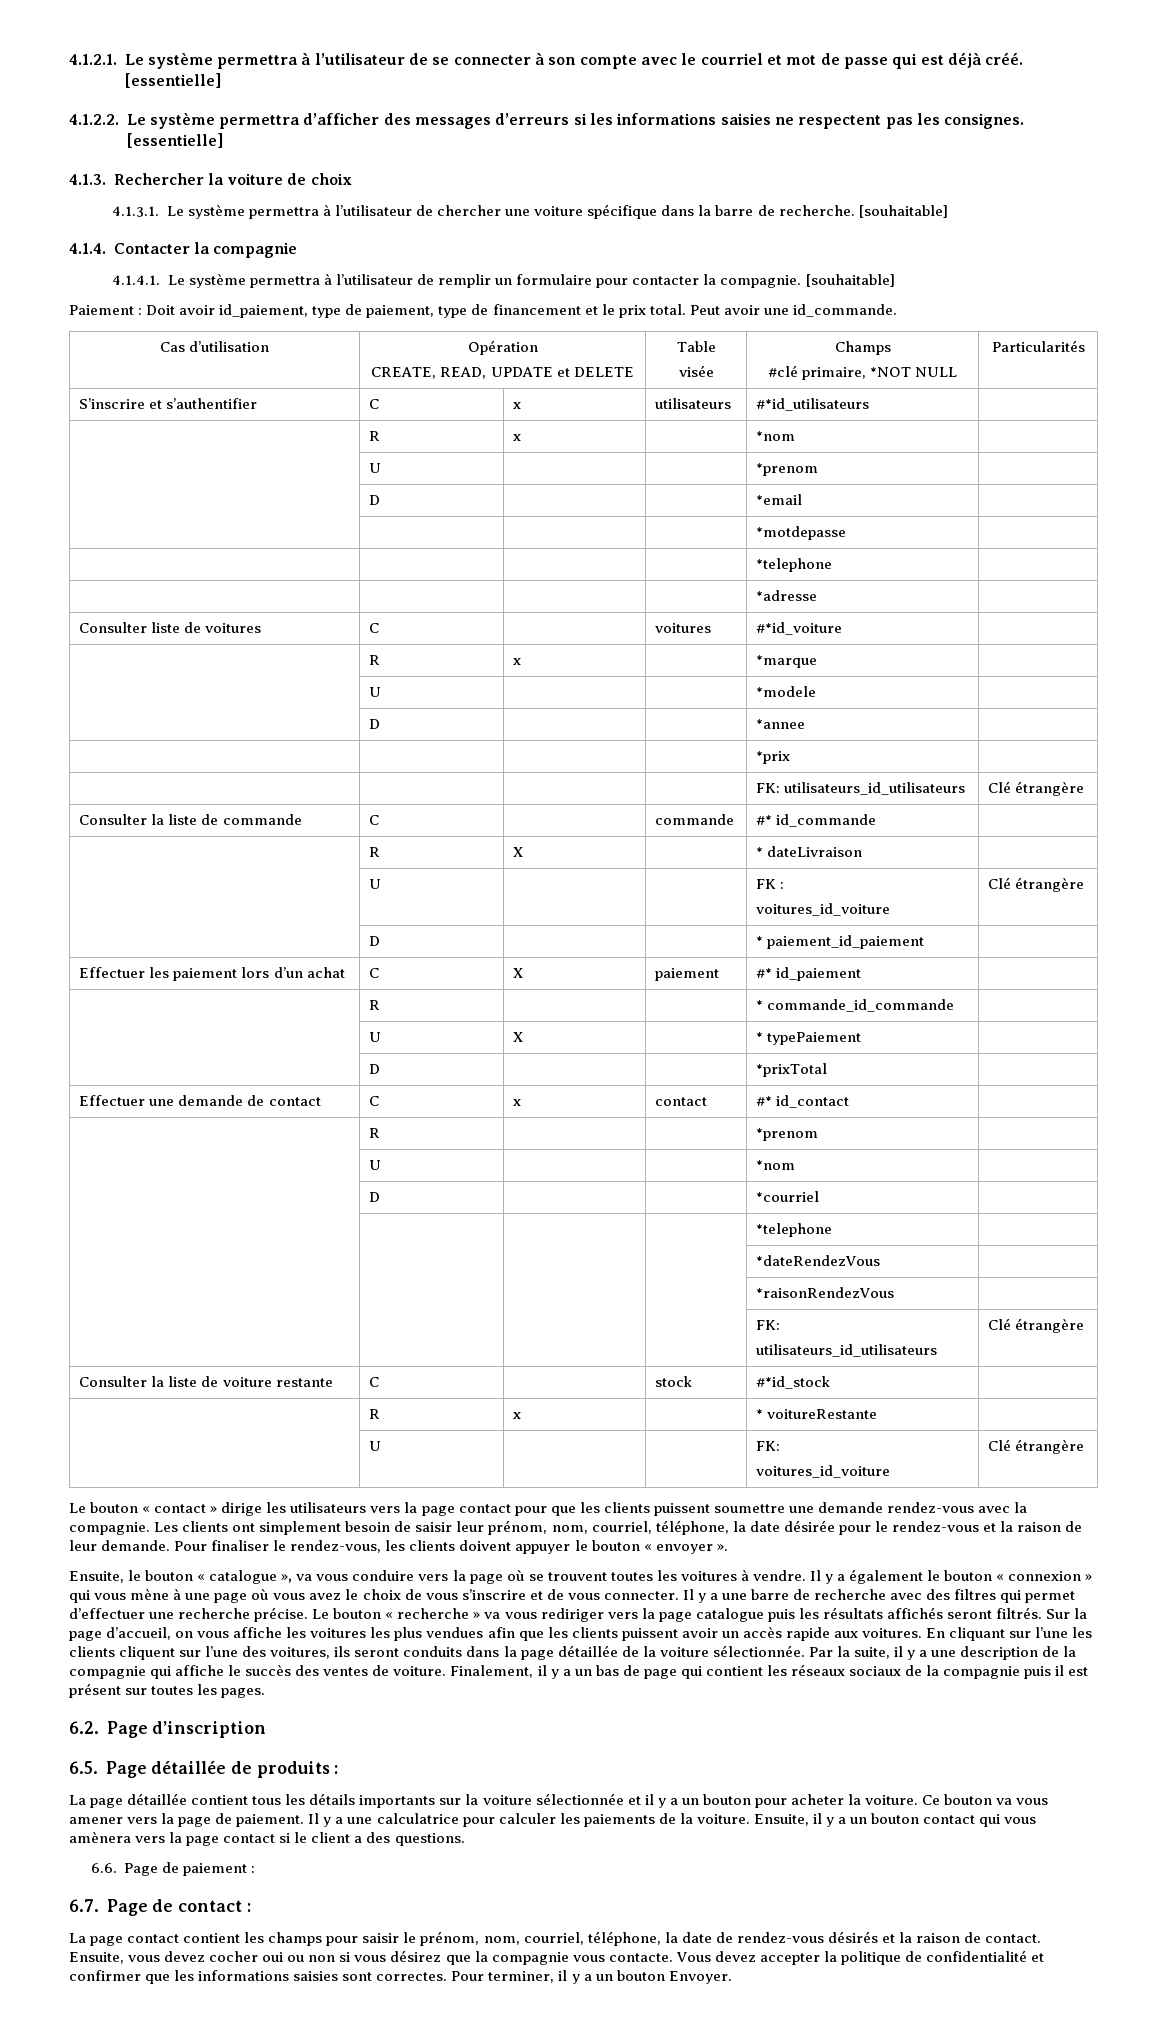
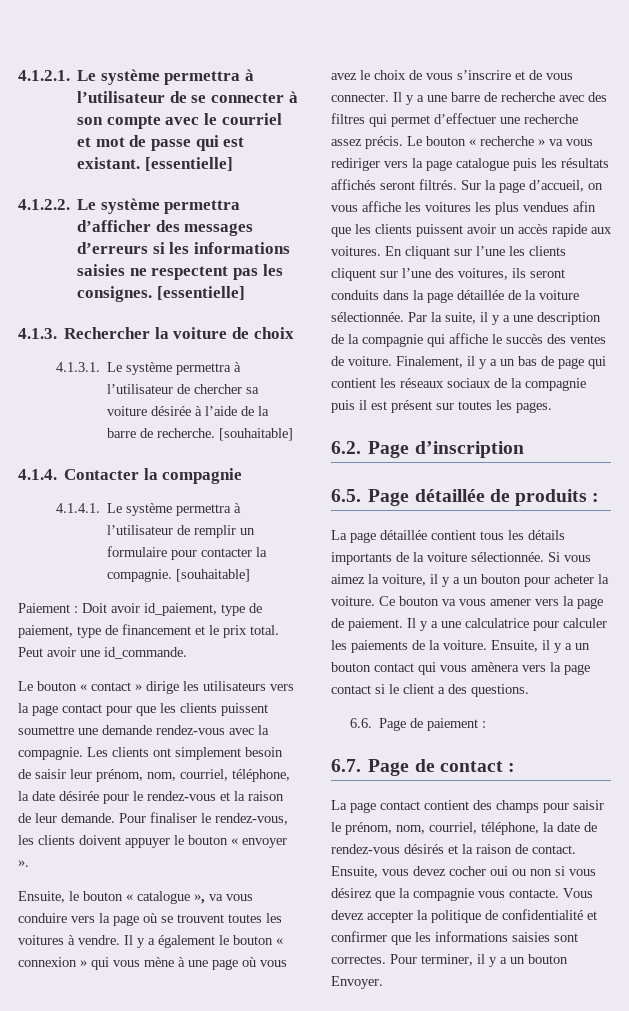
[947,52,1024,68] déjà créé. -> [77,157,141,169] existant.
[505,204,695,219] une voiture spécifique dans -> [245,387,259,394] [106,406,254,416] sa voiture désirée à l’aide de
[159,341,270,352] [467,340,538,355] [371,367,634,379] [676,341,716,352] [678,365,714,377] [834,341,891,355] [767,365,958,380] [991,340,1085,352] [79,398,258,409] [369,399,380,409] [513,402,522,409] [655,398,732,409] [756,398,870,411] [369,431,381,441] [513,434,522,441] [756,431,796,441] [369,463,382,473] [756,463,819,476] [369,495,381,505] [756,494,803,505] [756,526,847,540] [756,558,833,572] [756,590,818,601] [79,622,262,633] [369,623,380,633] [655,623,712,633] [756,622,843,635] [369,655,381,665] [513,658,522,665] [756,655,818,668] [369,687,382,697] [756,686,817,697] [369,719,381,729] [756,719,806,729] [756,751,791,764] [756,782,966,795] [988,781,1085,796] [79,814,302,825] [369,815,380,825] [655,814,735,825] [756,814,877,827] [369,847,381,857] [513,847,524,857] [756,846,863,857] [369,879,382,889] [756,879,785,889] [756,903,891,916] [988,877,1085,892] [369,936,381,946] [756,935,925,949] [79,967,345,981] [369,968,380,978] [513,968,524,978] [655,968,720,981] [756,967,862,981] [369,1000,381,1010] [756,999,955,1012] [369,1032,382,1042] [513,1032,524,1042] [756,1032,862,1045] [369,1064,381,1074] [756,1063,828,1077] [79,1095,321,1106] [369,1096,380,1106] [513,1099,522,1106] [655,1097,708,1106] [756,1095,850,1108] [369,1128,381,1138] [756,1128,819,1141] [369,1160,382,1170] [756,1160,796,1170] [369,1192,381,1202] [756,1191,820,1202] [756,1223,833,1237] [756,1255,881,1266] [756,1287,895,1298] [756,1320,781,1330] [756,1344,938,1357] [988,1318,1085,1333] [79,1376,333,1387] [369,1377,380,1387] [655,1376,693,1387] [756,1376,831,1389] [369,1409,381,1419] [513,1412,522,1419] [756,1409,878,1419] [369,1441,382,1451] [756,1441,781,1451] [756,1465,891,1478] [988,1439,1085,1454] // Cas d’utilisation | Opération // CREATE, READ, UPDATE et DELETE | Table // visée | Champs // #clé primaire, *NOT NULL | Particularités // S’inscrire et s’authentifier | C | x | utilisateurs | #*id_utilisateurs | // | R | x | | *nom | // | U | | | *prenom | // | D | | | *email | // | | | | *motdepasse | // | | | | *telephone | // | | | | *adresse | // Consulter liste de voitures | C | | voitures | #*id_voiture | // | R | x | | *marque | // | U | | | *modele | // | D | | | *annee | // | | | | *prix | // | | | | FK: utilisateurs_id_utilisateurs | Clé étrangère // Consulter la liste de commande | C | | commande | #* id_commande | // | R | X | | * dateLivraison | // | U | | | FK : // voitures_id_voiture | Clé étrangère // | D | | | * paiement_id_paiement | // Effectuer les paiement lors d’un achat | C | X | paiement | #* id_paiement | // | R | | | * commande_id_commande | // | U | X | | * typePaiement | // | D | | | *prixTotal | // Effectuer une demande de contact | C | x | contact | #* id_contact | // | R | | | *prenom | // | U | | | *nom | // | D | | | *courriel | // | | | | *telephone | // | | | | *dateRendezVous | // | | | | *raisonRendezVous | // | | | | FK: // utilisateurs_id_utilisateurs | Clé étrangère // Consulter la liste de voiture restante | C | | stock | #*id_stock | // | R | x | | * voitureRestante | // | U | | | FK: // voitures_id_voiture | Clé étrangère -> (187, 653) none
[254,1607,309,1622] précise. -> [331,136,403,149] assez précis.
[439,1793,641,1805] sur la voiture sélectionnée et -> [396,552,591,562] [331,574,426,586] de la voiture sélectionnée. Si vous aimez la voiture,
[244,1932,265,1943] les -> [473,800,492,810] des

